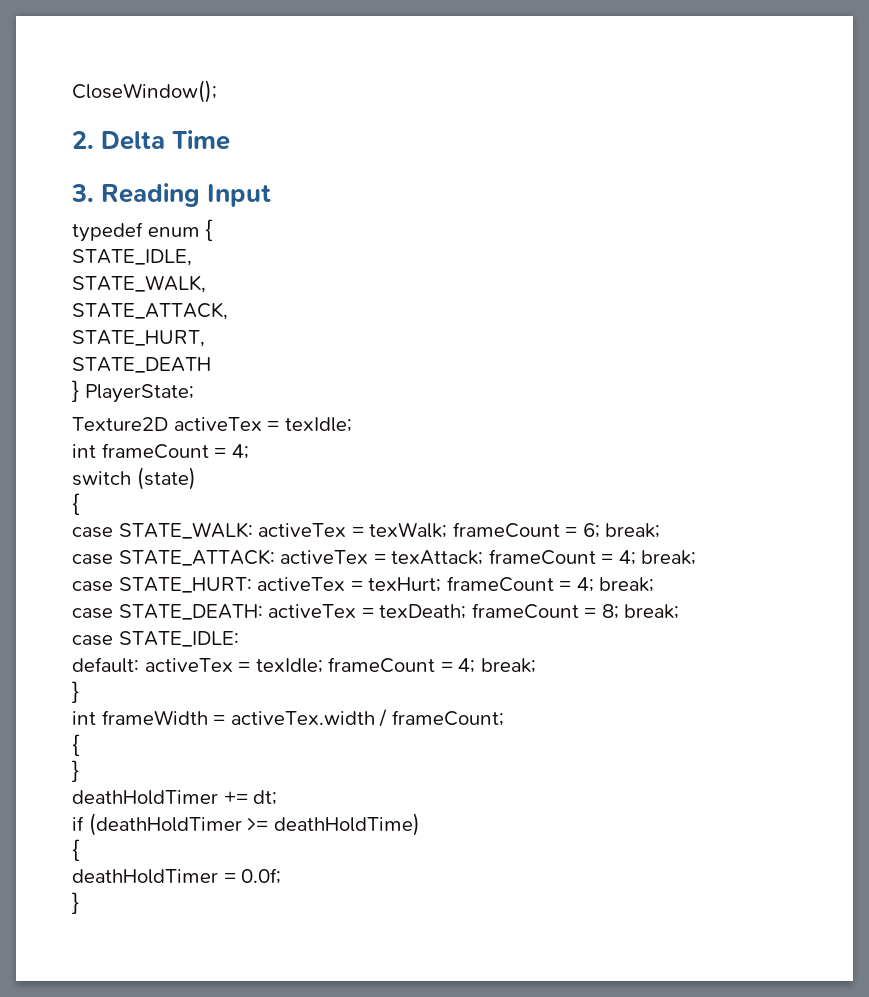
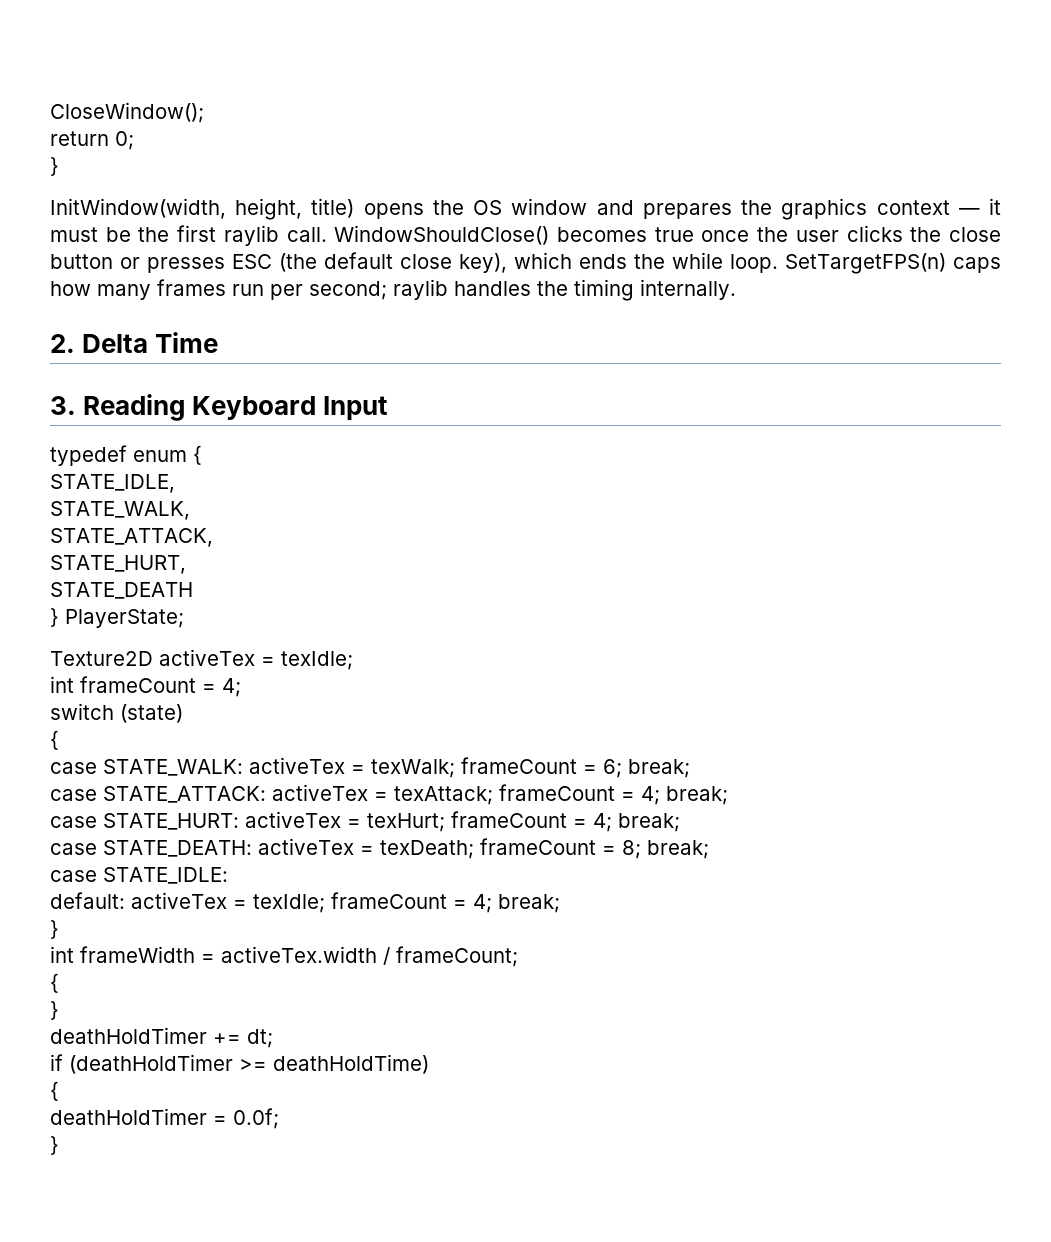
(217, 91) none -> [50,131,134,150] [50,157,59,176] [50,198,1002,220] [50,225,1001,246] [50,252,1001,274] [50,279,736,301] // return 0; // } // InitWindow(width, height, title) opens the OS window and prepares the graphics context — it must be the first raylib call. WindowShouldClose() becomes true once the user clicks the close button or presses ESC (the default close key), which ends the while loop. SetTargetFPS(n) caps how many frames run per second; raylib handles the timing internally.
(201, 195) none -> [192,396,317,420] Keyboard

